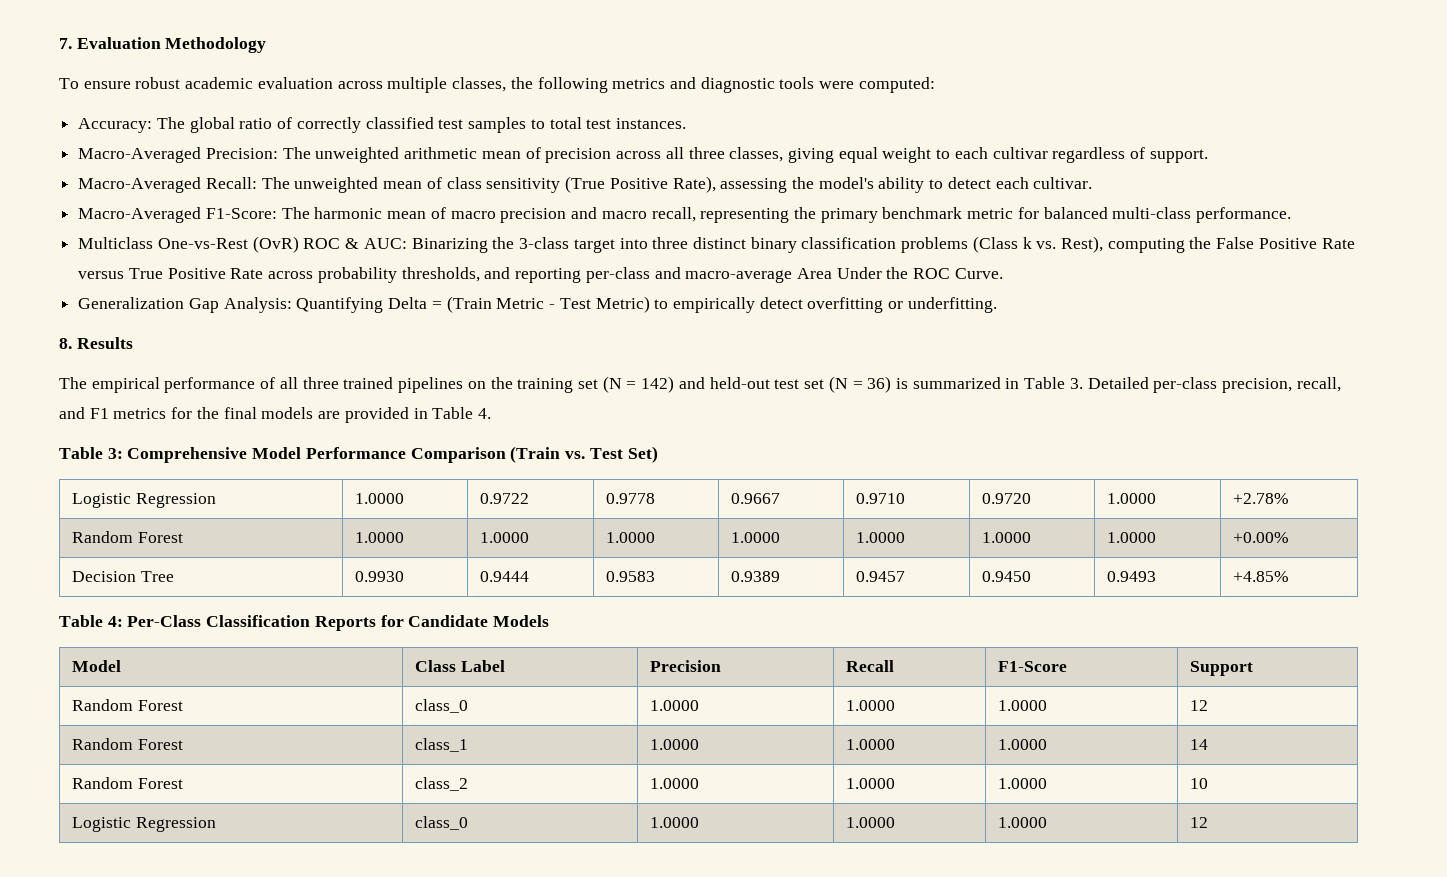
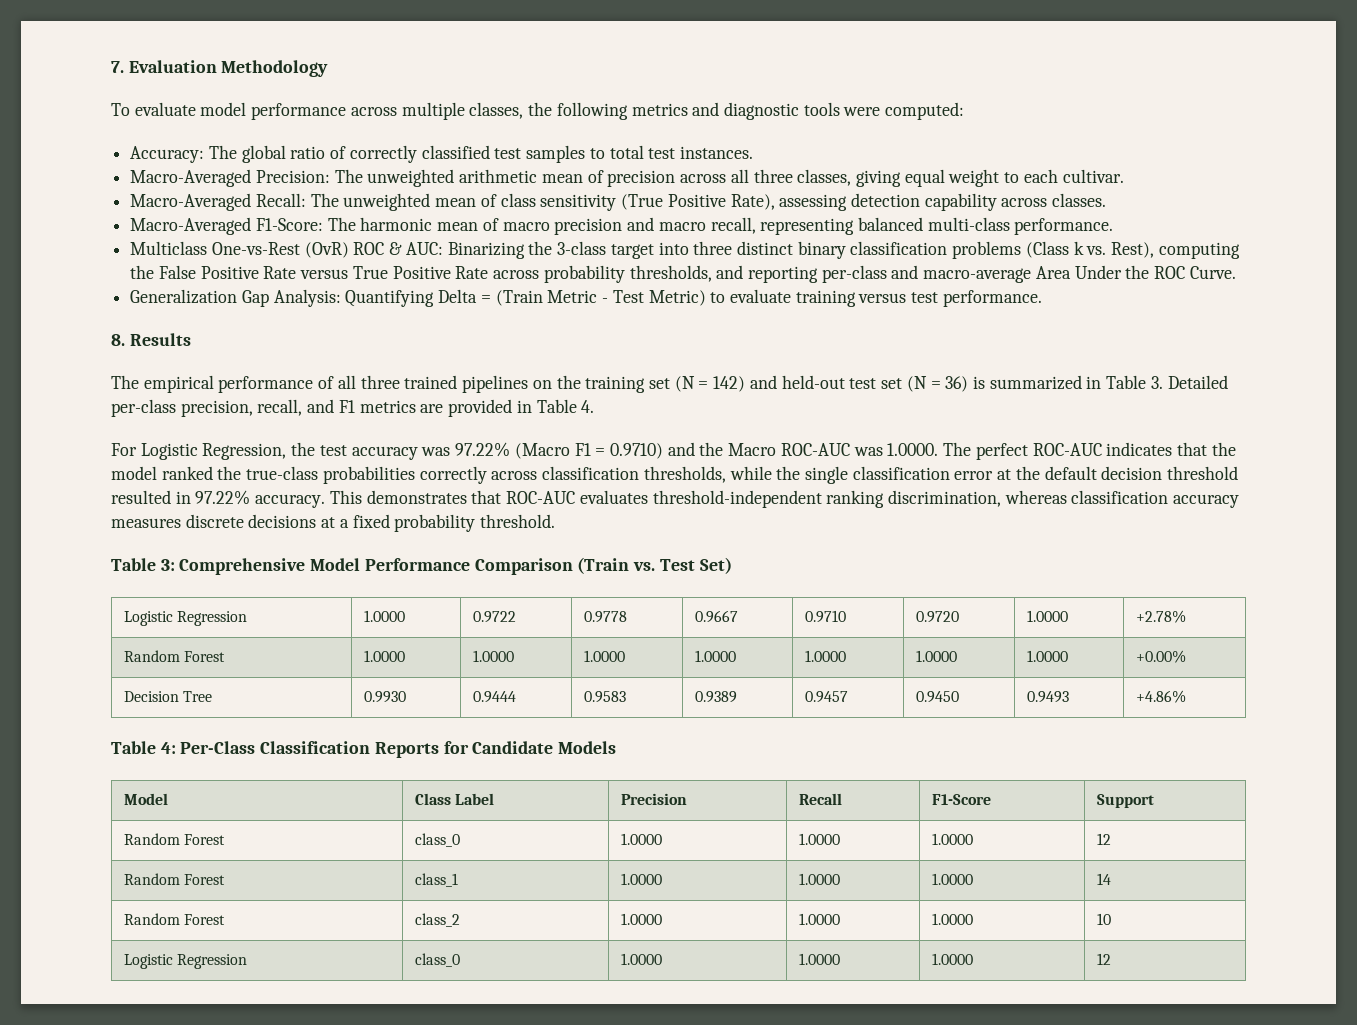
[83,77,333,89] ensure robust academic evaluation -> [134,102,347,120] evaluate model performance
[992,147,1208,163] cultivar regardless of support. -> [1062,169,1124,183] cultivar.
[791,177,1093,193] the model's ability to detect each cultivar. -> [850,193,1107,211] detection capability across classes.
[793,207,1039,223] the primary benchmark metric for -> (855, 226) none
[672,297,997,313] empirically detect overfitting or underfitting. -> [729,289,1042,307] evaluate training versus test performance.
[171,407,314,419] for the final models -> (416, 406) none
(491, 413) none -> [111,442,1236,460] [111,466,1239,484] [111,490,1240,508] [111,514,556,532] // For Logistic Regression, the test accuracy was 97.22% (Macro F1 = 0.9710) and the Macro ROC-AUC was 1.0000. The perfect ROC-AUC indicates that the model ranked the true-class probabilities correctly across classification thresholds, while the single classification error at the default decision threshold resulted in 97.22% accuracy. This demonstrates that ROC-AUC evaluates threshold-independent ranking discrimination, whereas classification accuracy measures discrete decisions at a fixed probability threshold.
[1233,571,1290,582] +4.85% -> [1135,690,1186,703] +4.86%

